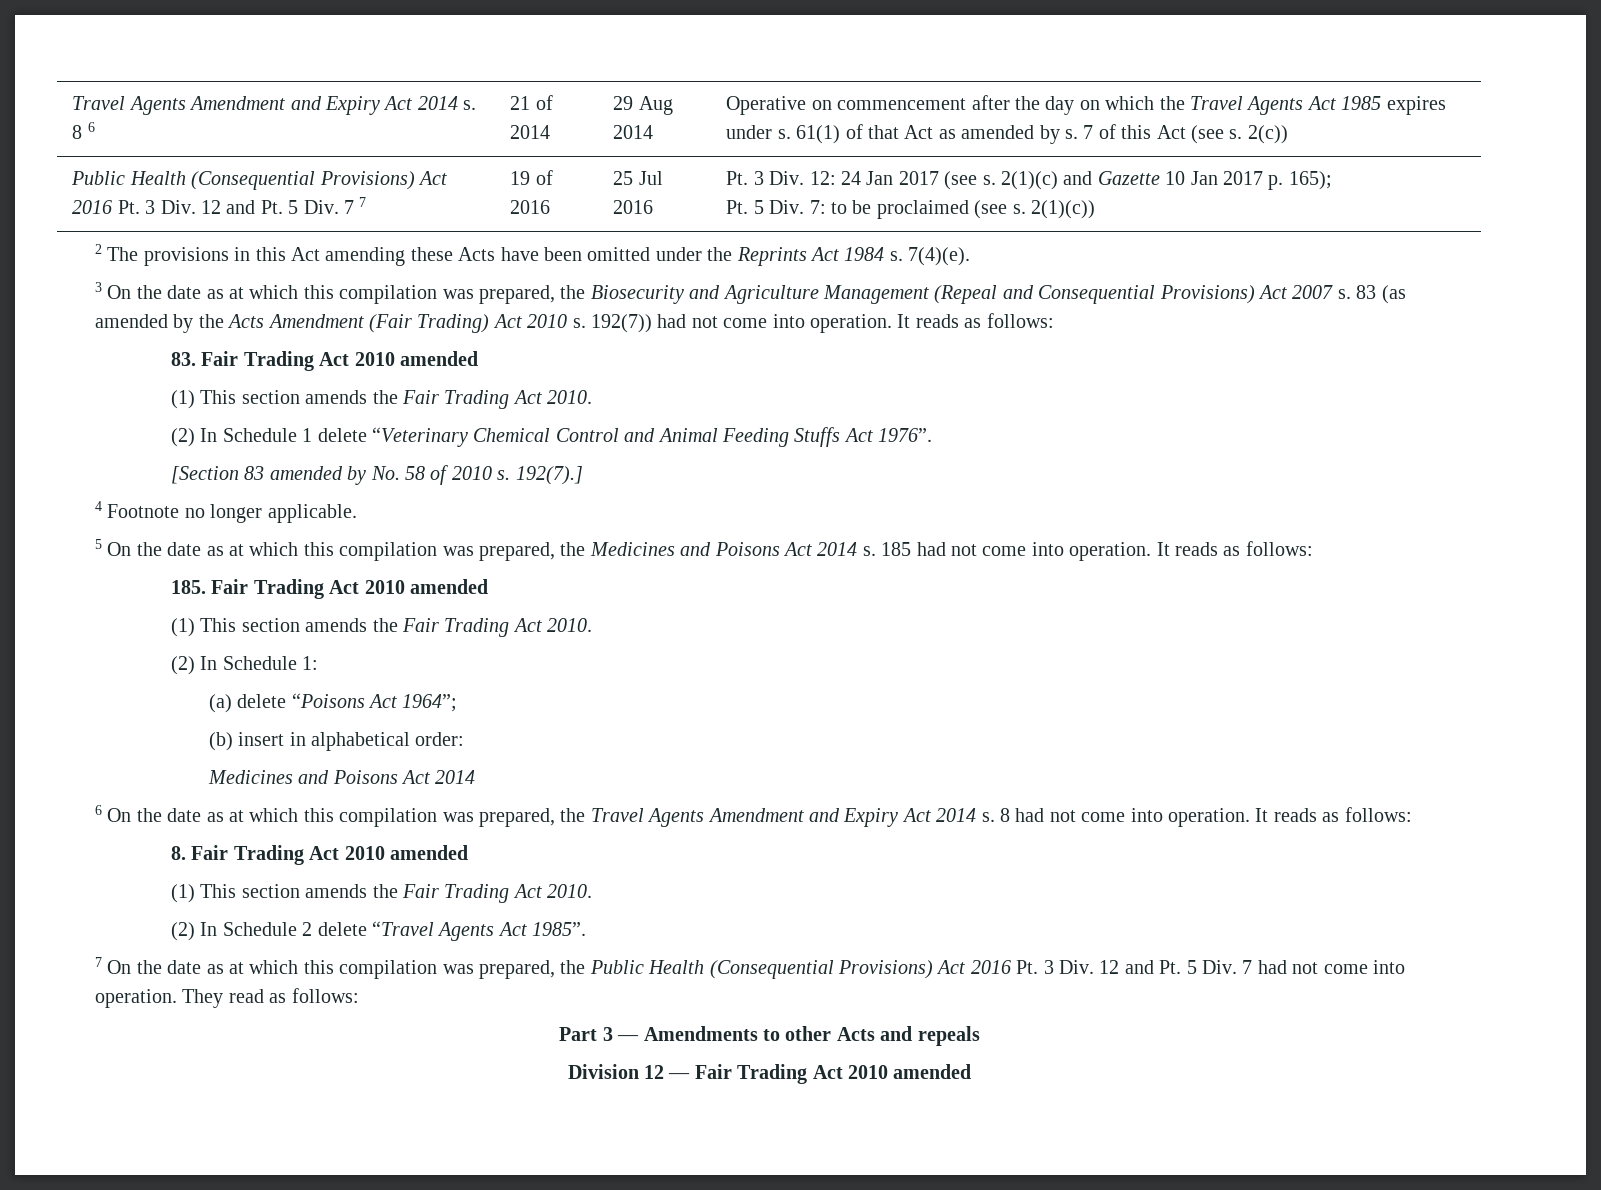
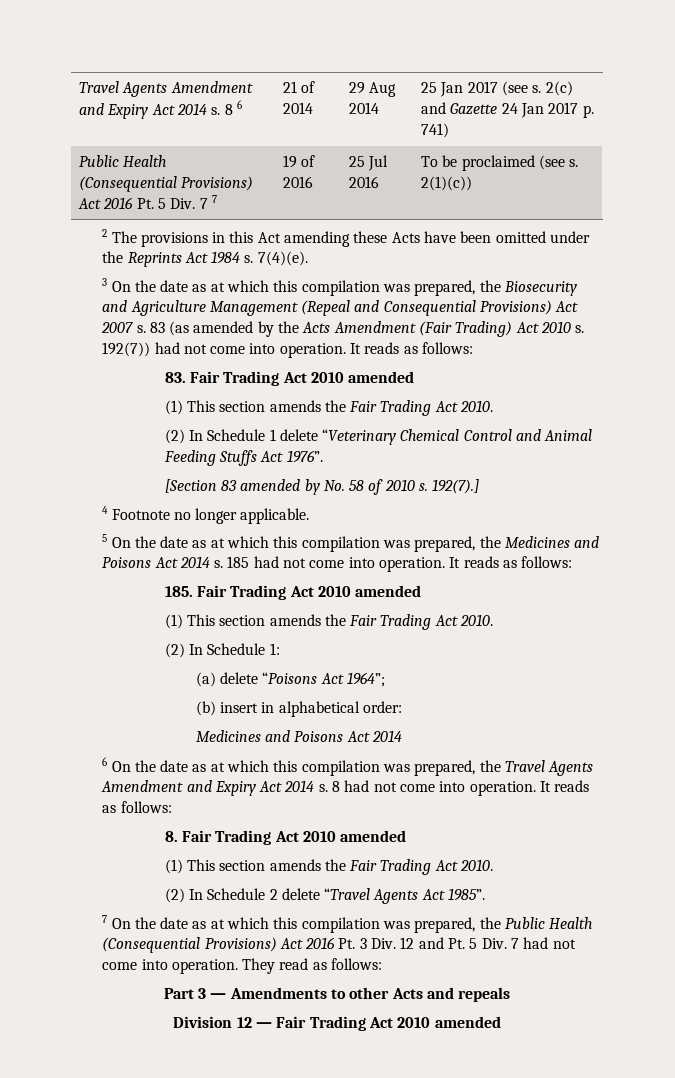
[726,95,1446,115] [726,124,1288,144] [71,171,447,190] [72,200,283,214] Operative on commencement after the day on which the Travel Agents Act 1985 expires under s. 61(1) of that Act as amended by s. 7 of this Act (see s. 2(c)) // Public Health (Consequential Provisions) Act 2016 Pt. 3 Div. 12 and Pt. -> [421,81,573,97] [421,102,594,118] [421,123,450,138] [79,155,167,167] [79,176,254,192] [78,197,154,209] 25 Jan 2017 (see s. 2(c) and Gazette 24 Jan 2017 p. 741) // Public Health (Consequential Provisions) Act 2016 Pt.
[726,171,1332,190] [726,200,847,214] Pt. 3 Div. 12: 24 Jan 2017 (see s. 2(1)(c) and Gazette 10 Jan 2017 p. 165); // Pt. 5 Div. 7: to -> [421,156,439,167] To

